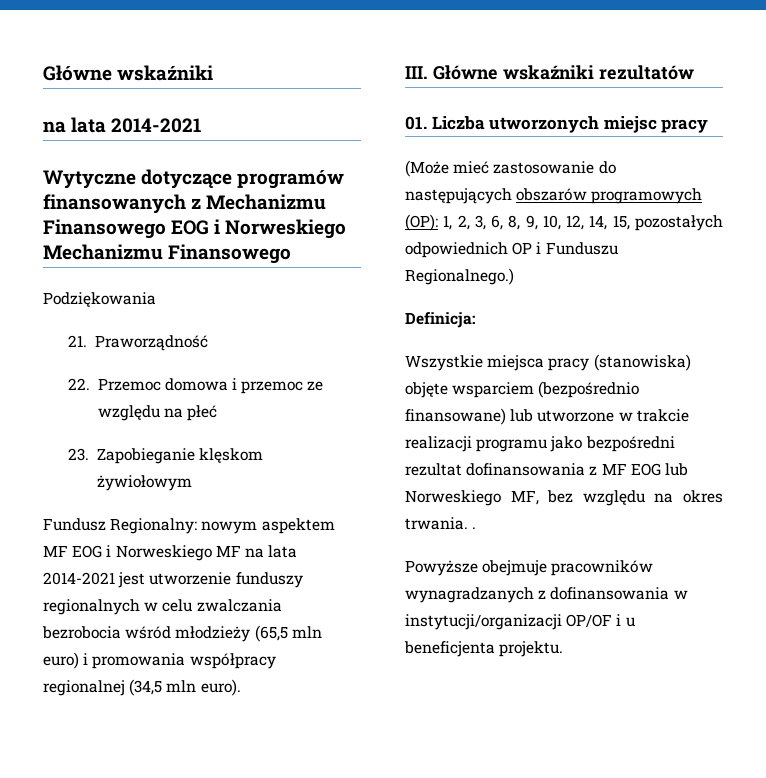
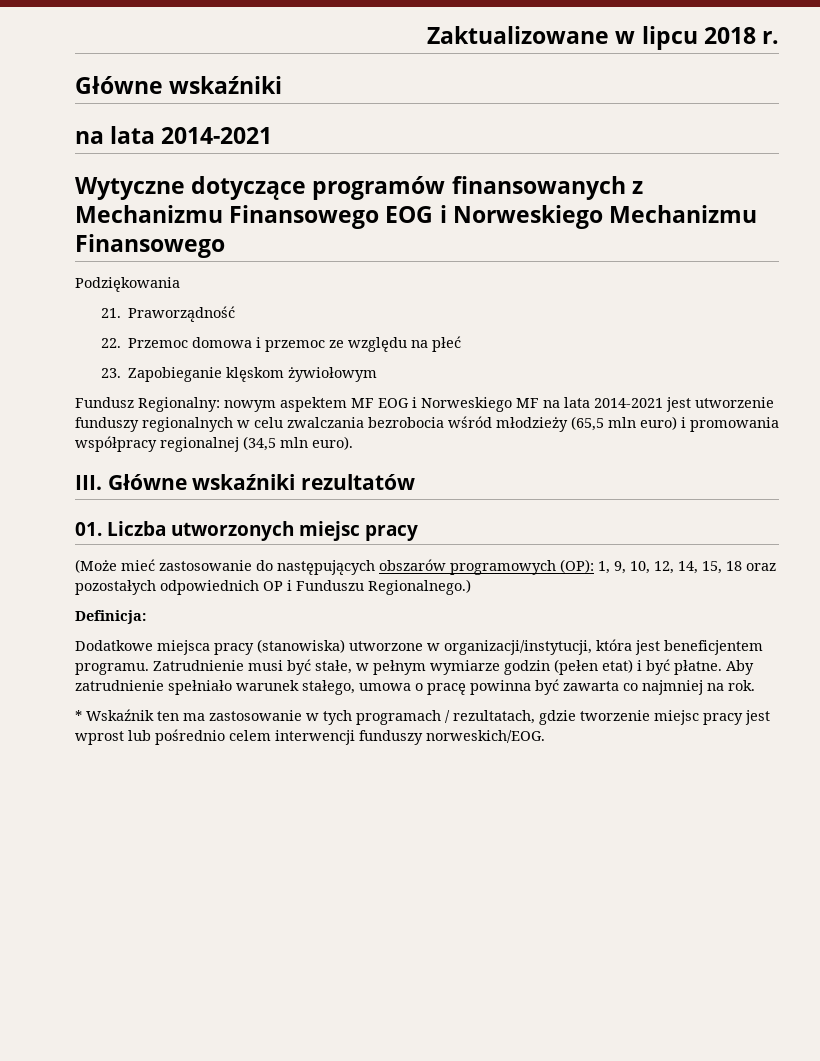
(43, 73) none -> [427,26,780,50] Zaktualizowane w lipcu 2018 r. //
[457,215,521,230] 2, 3, 6, 8, -> (610, 567) none
(630, 222) none -> [726,561,776,571] 18 oraz
[405,355,483,371] Wszystkie -> [75,640,153,651] Dodatkowe
[405,381,640,398] [405,408,689,425] [405,436,675,452] [405,463,688,476] [405,490,723,506] [405,517,477,530] [405,560,654,576] [405,587,688,603] [405,614,635,630] [404,641,564,657] objęte wsparciem (bezpośrednio finansowane) lub utworzone w trakcie realizacji programu jako bezpośredni rezultat dofinansowania z MF EOG lub Norweskiego MF, bez względu na okres trwania. . // Powyższe obejmuje pracowników wynagradzanych z dofinansowania w instytucji/organizacji OP/OF i u beneficjenta projektu. -> [349,639,763,655] [75,659,754,675] [75,679,755,695] [75,709,770,725] [75,729,545,745] utworzone w organizacji/instytucji, która jest beneficjentem programu. Zatrudnienie musi być stałe, w pełnym wymiarze godzin (pełen etat) i być płatne. Aby zatrudnienie spełniało warunek stałego, umowa o pracę powinna być zawarta co najmniej na rok. // * Wskaźnik ten ma zastosowanie w tych programach / rezultatach, gdzie tworzenie miejsc pracy jest wprost lub pośrednio celem interwencji funduszy norweskich/EOG.

